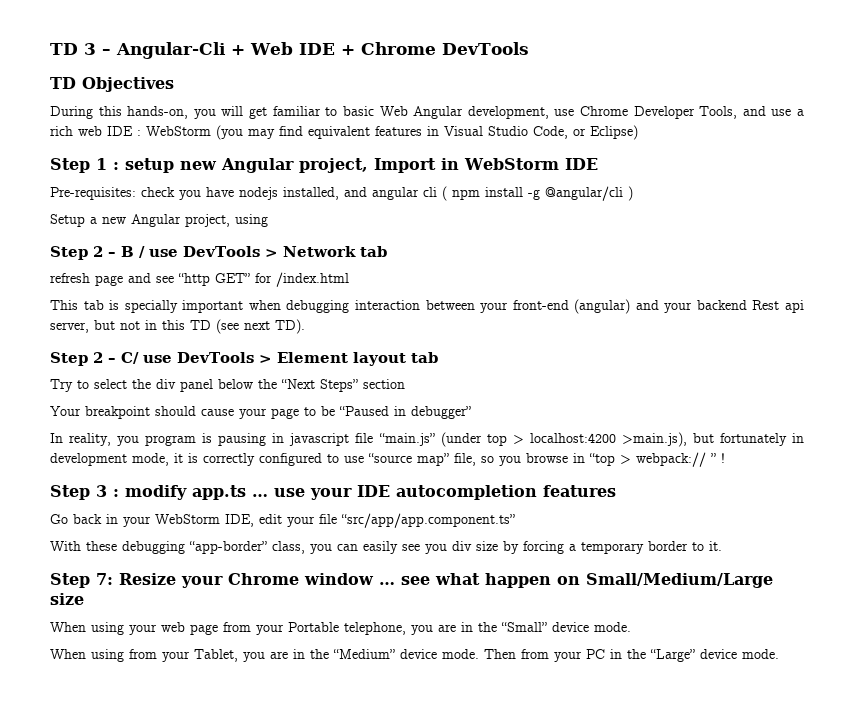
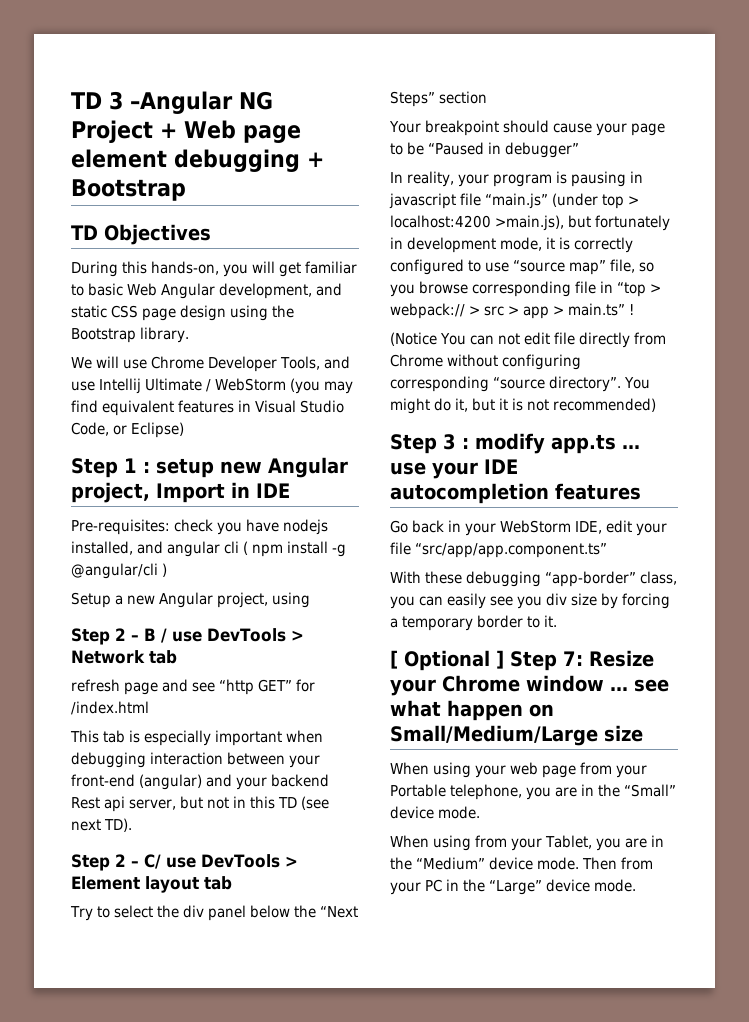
[102,42,529,59] – Angular-Cli + Web IDE + Chrome DevTools -> [130,91,273,114] [71,120,301,143] [71,149,324,172] [71,179,186,201] –Angular NG Project + Web page element debugging + Bootstrap
(549, 112) none -> [316,283,342,296] [71,305,294,321] [71,327,189,343] [71,356,119,369] and static CSS page design using the Bootstrap library. // We will
[796,109,804,116] [50,126,141,136] a rich web IDE : -> [99,378,211,394] Intellij Ultimate /
[464,158,559,170] WebStorm -> (250, 490) none
[124,300,178,313] specially -> [144,730,211,746] especially
[117,436,140,446] you -> [458,174,489,187] your
(568, 458) none -> [472,281,596,297] corresponding file
[711,453,725,463] ” ! -> [469,303,634,319] [390,332,666,348] [390,354,581,370] [390,376,650,392] [390,398,656,414] > src > app > main.ts” ! // (Notice You can not edit file directly from Chrome without configuring corresponding “source directory”. You might do it, but it is not recommended)
(722, 546) none -> [390,650,504,671] [ Optional ]

